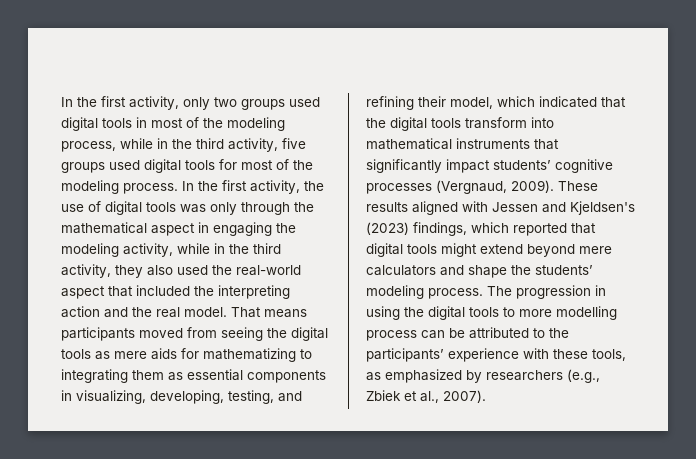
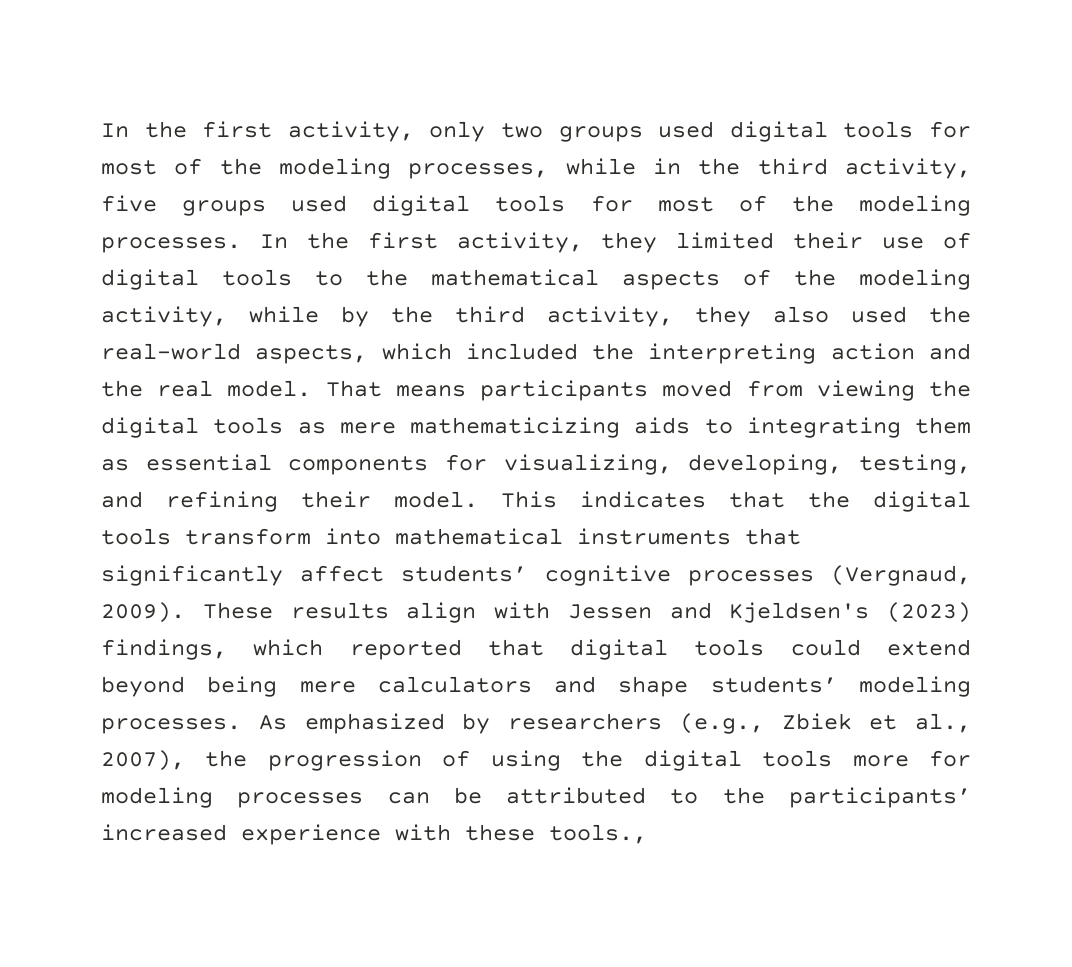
[136,117,285,131] [61,141,116,152] in most of the modeling process, -> [929,121,972,138] [101,158,549,179] for most of the modeling processes,
[123,180,324,194] process. In the first activity, the -> [101,232,864,253] processes. In the first activity, they limited their
[180,202,314,215] [61,222,272,236] was only through the mathematical aspect in engaging -> [315,269,771,290] to the mathematical aspects of
[214,243,225,254] in -> [341,306,369,327] by
[61,286,133,299] aspect that -> [255,343,452,364] aspects, which
[221,327,263,341] seeing -> [816,380,915,401] viewing
[151,348,296,362] aids for mathematizing -> [410,417,691,438] mathematicizing aids
[61,390,72,401] in -> [445,454,488,471] for
[450,96,597,109] model, which indicated -> [394,491,706,508] model. This indicates
[446,159,490,173] impact -> [300,565,385,582] affect
[412,201,458,215] aligned -> [406,602,477,623] align
[441,243,477,257] might -> [790,639,861,656] could
(575, 250) none -> [207,676,278,697] being
[511,265,531,275] the -> (689, 686) none
[428,285,606,299] [366,306,617,320] [366,327,569,341] [366,348,626,362] [366,372,381,381] process. The progression in using the digital tools to more modelling process can be attributed to the participants’ experience with these tools, as -> [101,715,287,734] processes. As
[443,390,486,403] 2007). -> [101,750,972,771] [101,787,972,808] [101,824,647,845] 2007), the progression of using the digital tools more for modeling processes can be attributed to the participants’ increased experience with these tools.,

